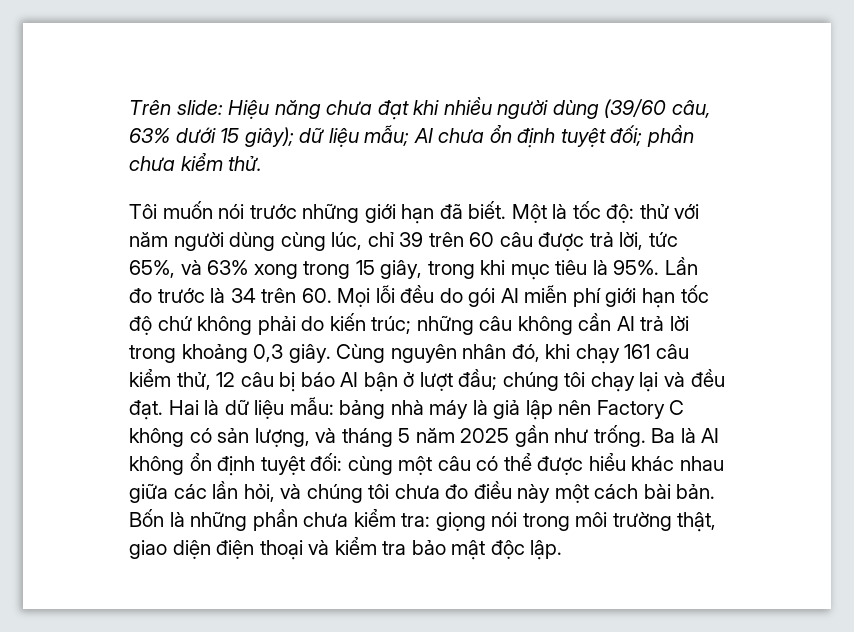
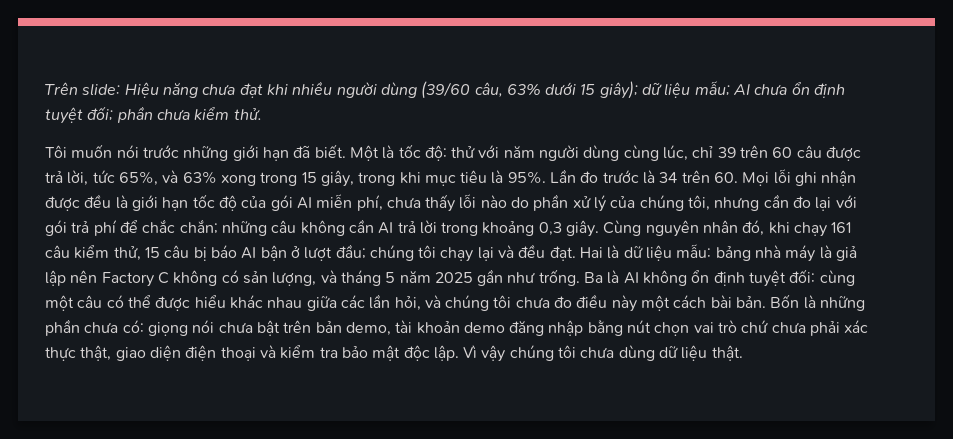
[400,285,709,308] [129,313,412,335] đều do gói AI miễn phí giới hạn tốc độ chứ không phải do kiến trúc; -> [795,170,857,186] [45,194,857,212] [45,219,218,236] ghi nhận được đều là giới hạn tốc độ của gói AI miễn phí, chưa thấy lỗi nào do phần xử lý của chúng tôi, nhưng cần đo lại với gói trả phí để chắc chắn;
[216,372,236,387] 12 -> [144,247,160,258] 15
[353,509,672,531] kiểm tra: giọng nói trong môi trường -> [122,319,869,336] [45,347,76,361] có: giọng nói chưa bật trên bản demo, tài khoản demo đăng nhập bằng nút chọn vai trò chứ chưa phải xác thực
(563, 550) none -> [463,345,743,362] Vì vậy chúng tôi chưa dùng dữ liệu thật.

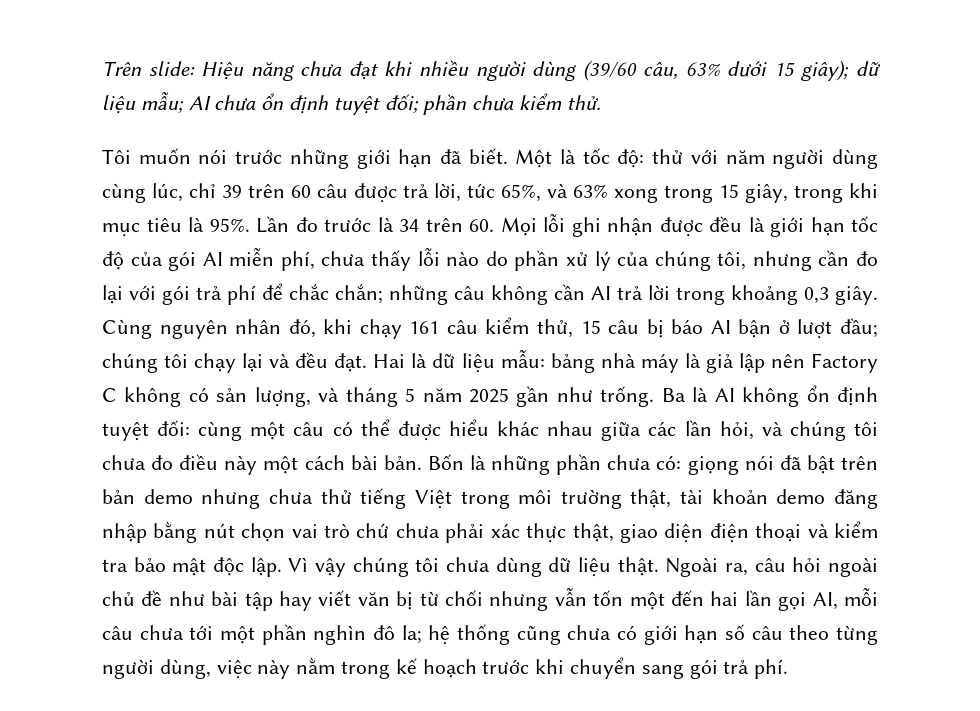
[218,322,253,333] chưa -> [779,455,802,470] đã
[345,322,391,336] demo, -> [143,488,672,509] demo nhưng chưa thử tiếng Việt trong môi trường thật,
(743, 353) none -> [665,557,878,577] [102,587,878,611] [102,624,878,645] [102,657,789,679] Ngoài ra, câu hỏi ngoài chủ đề như bài tập hay viết văn bị từ chối nhưng vẫn tốn một đến hai lần gọi AI, mỗi câu chưa tới một phần nghìn đô la; hệ thống cũng chưa có giới hạn số câu theo từng người dùng, việc này nằm trong kế hoạch trước khi chuyển sang gói trả phí.

